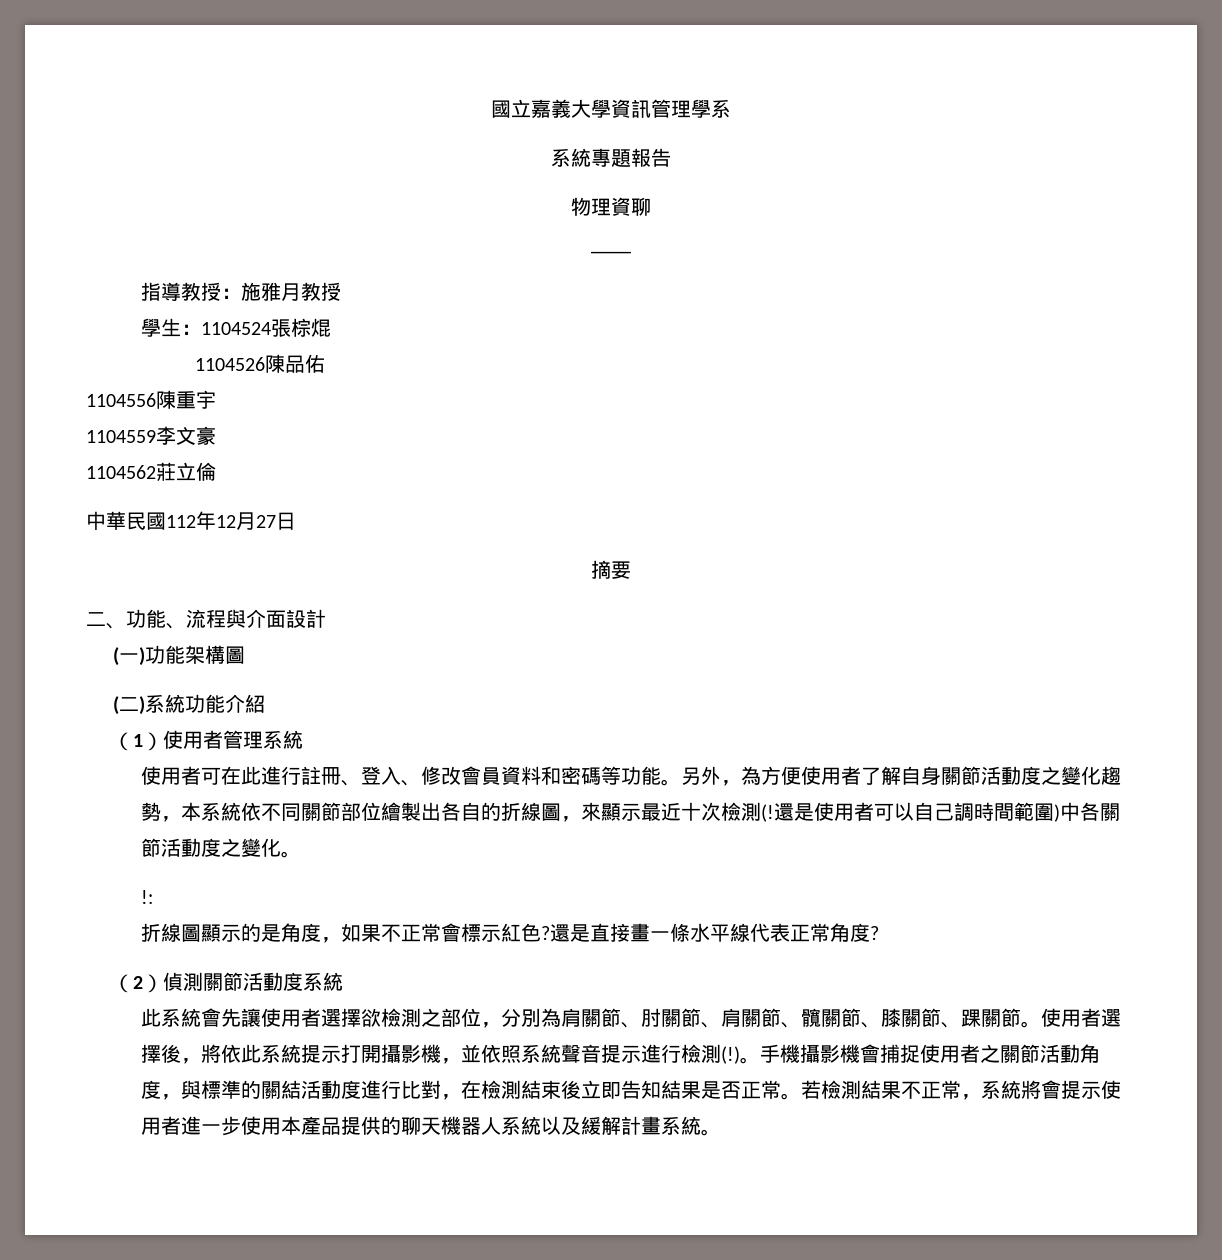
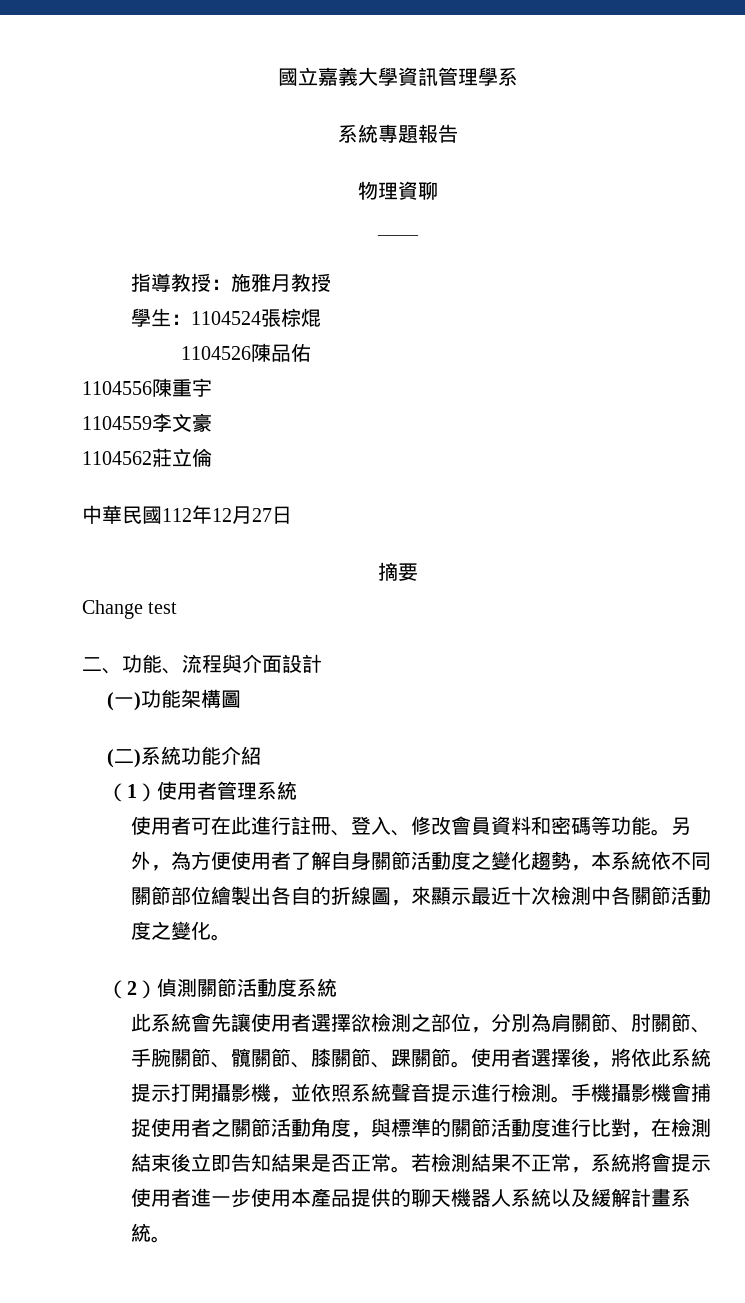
(631, 570) none -> [82,600,178,619] // Change test
[760,802,1060,822] (!還是使用者可以自己調時間範圍) -> (592, 895) none
[140,890,153,904] [140,923,879,943] // !: // 折線圖顯示的是角度，如果不正常會標示紅色?還是直接畫一條水平線代表正常角度? -> (232, 937) none
[720,1008,741,1027] 肩 -> [131,1048,172,1067] 手腕
[720,1046,740,1064] (!) -> (552, 1092) none
[280,1080,301,1099] 結 -> [471,1118,492,1137] 節

